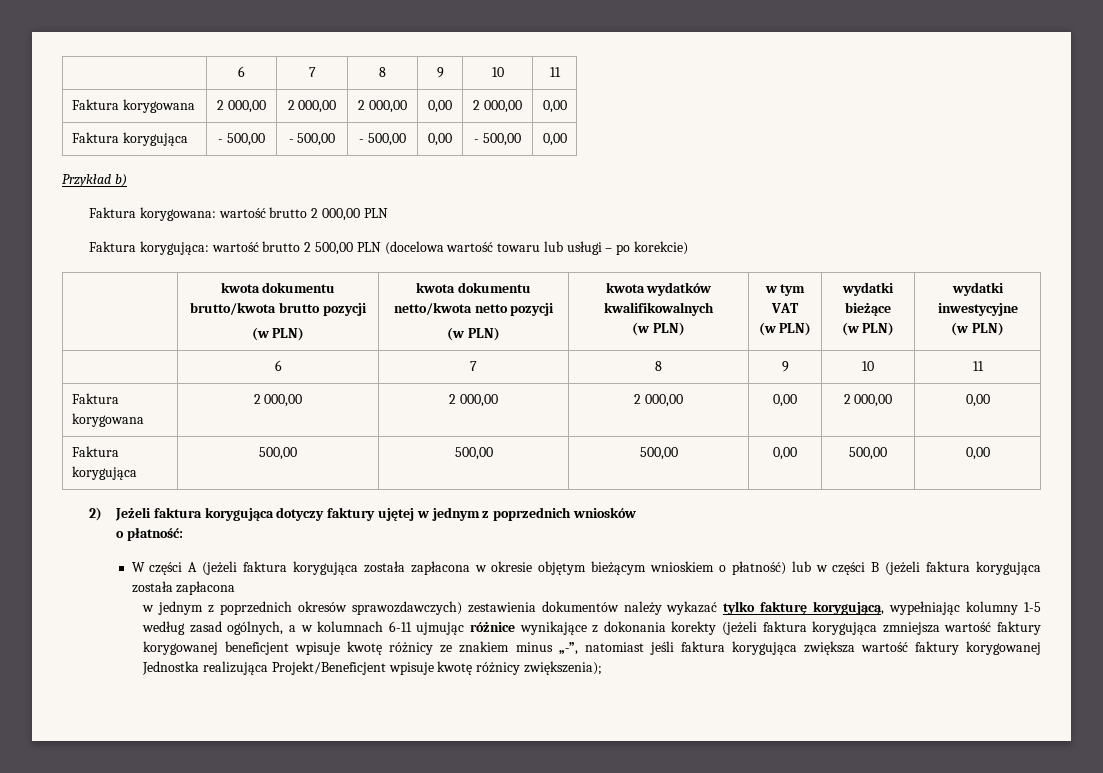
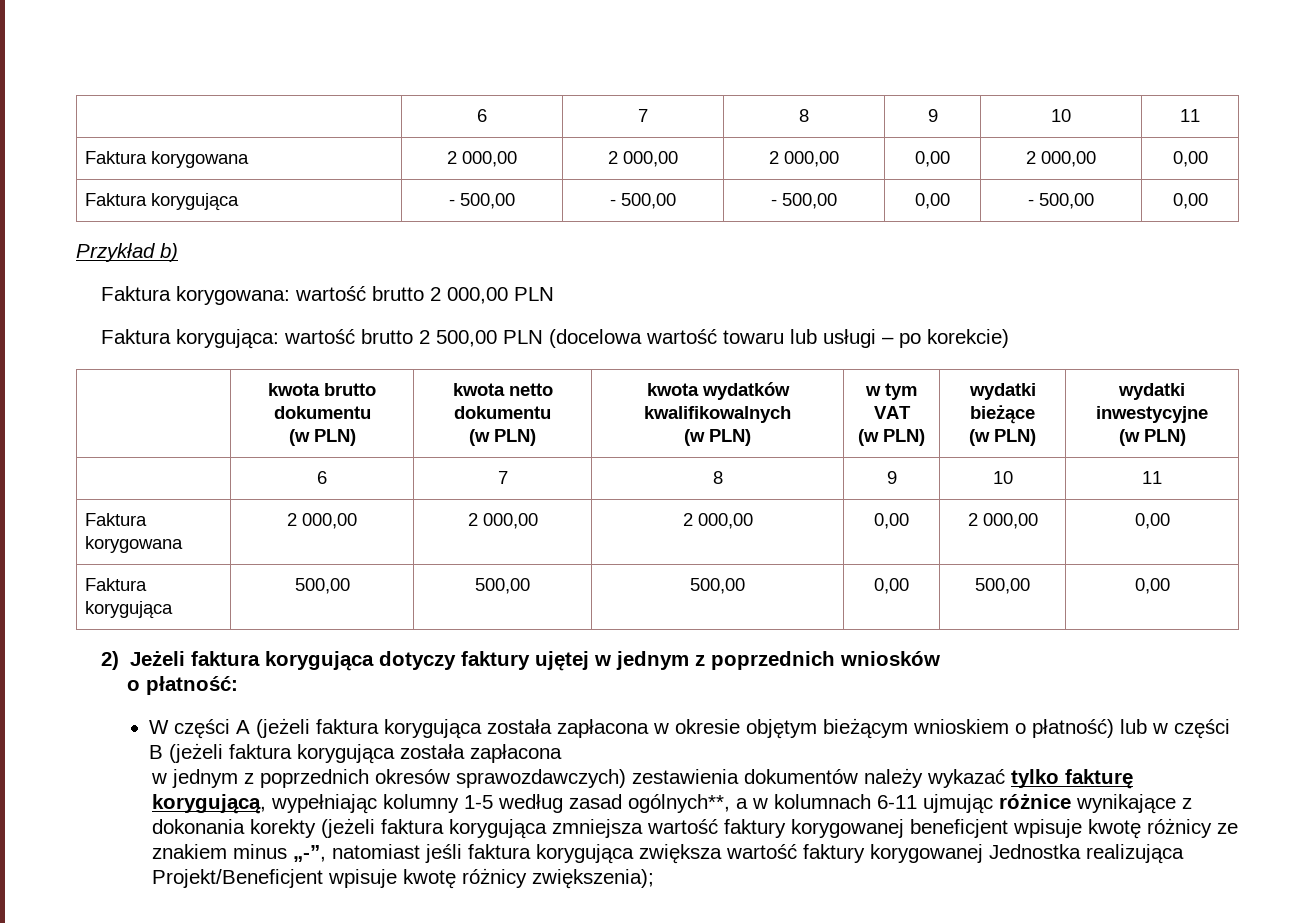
[262,282,336,293] [190,302,367,316] [251,327,305,341] [416,282,531,293] [393,302,555,316] dokumentu brutto/kwota brutto pozycji // (w PLN) | kwota dokumentu netto/kwota netto pozycji -> [324,383,376,396] [273,406,371,419] [288,429,356,446] [452,383,553,396] [454,406,551,419] brutto dokumentu // (w PLN) | kwota netto dokumentu
[227,621,284,635] ogólnych, -> [627,794,730,813] ogólnych**,

